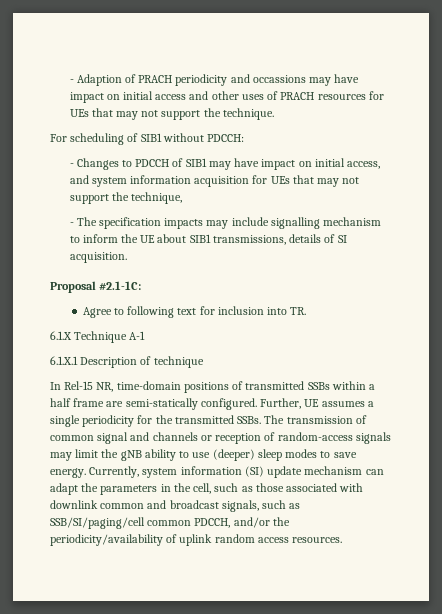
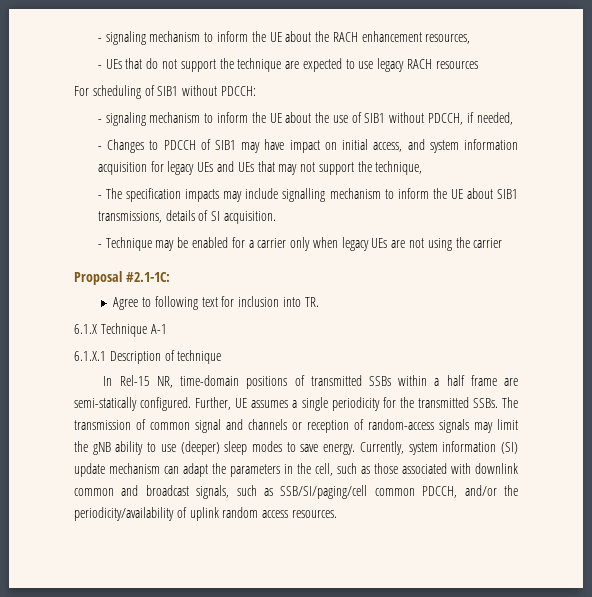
[69,74,360,86] [69,91,384,103] [69,108,274,120] - Adaption of PRACH periodicity and occassions may have impact on initial access and other uses of PRACH resources for UEs that may not support the technique. -> [97,31,471,45] [97,58,478,72] - signaling mechanism to inform the UE about the RACH enhancement resources, // - UEs that do not support the technique are expected to use legacy RACH resources
(245, 138) none -> [97,112,513,126] // - signaling mechanism to inform the UE about the use of SIB1 without PDCCH, if needed,
(268, 179) none -> [167,161,235,175] legacy UEs and
(127, 257) none -> [97,237,503,251] // - Technique may be enabled for a carrier only when legacy UEs are not using the carrier

